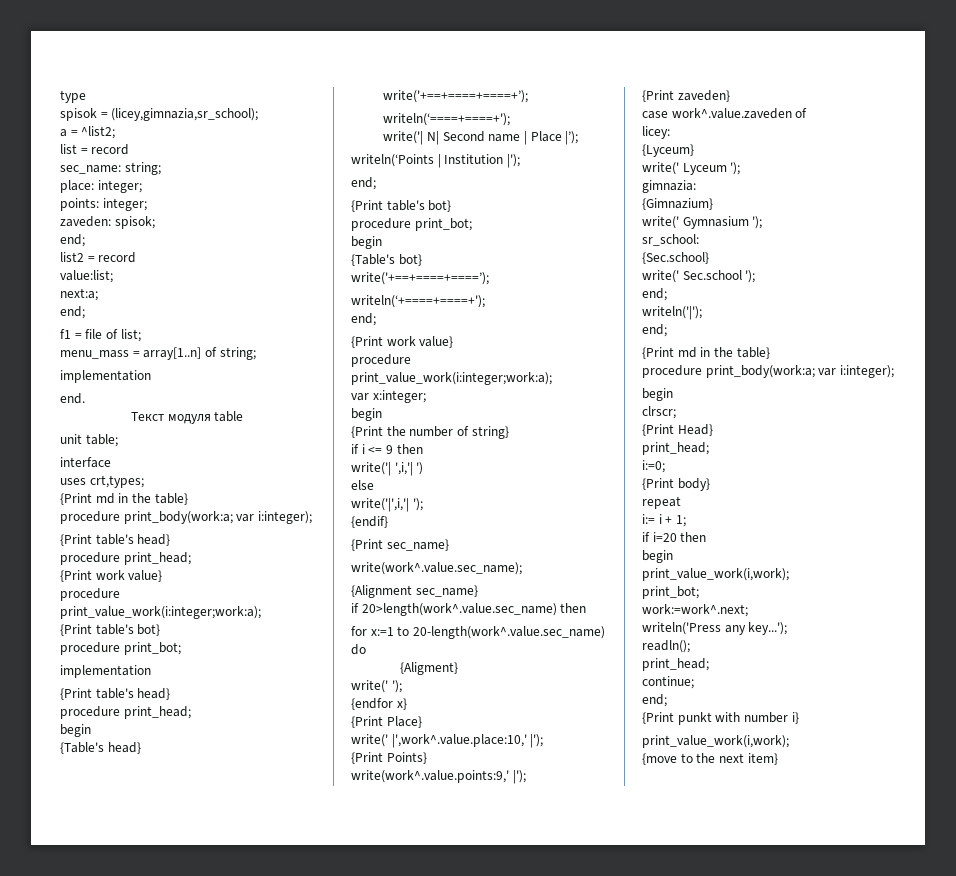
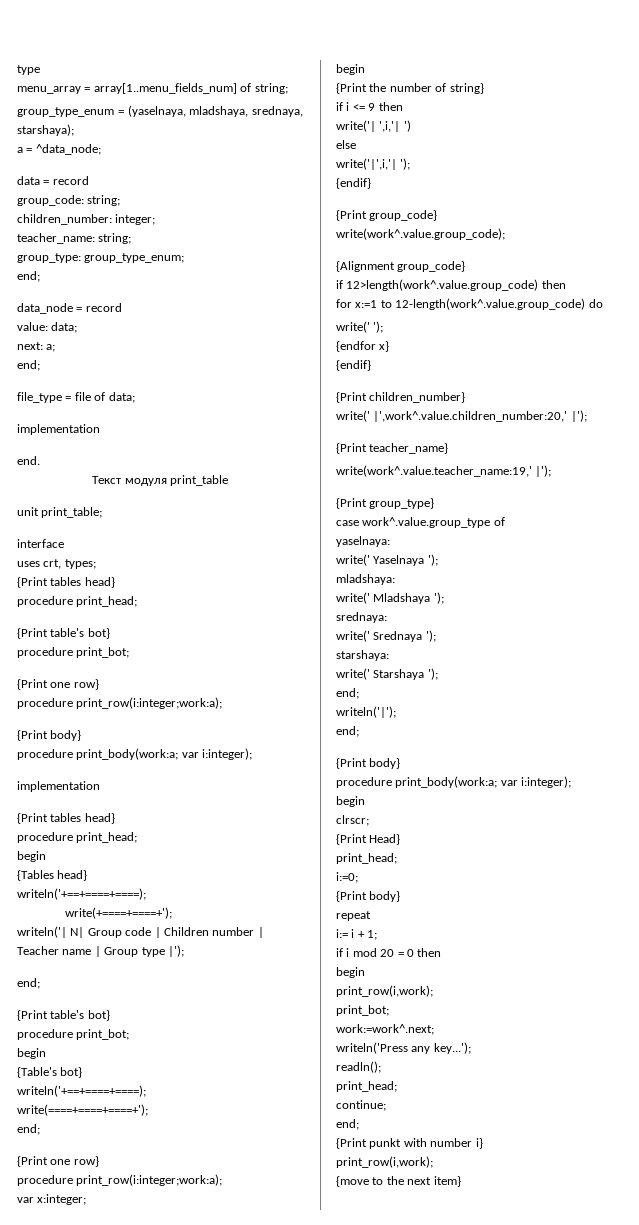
[60,108,259,121] spisok = (licey,gimnazia,sr_school); -> [17,83,288,94] [17,105,303,117] [17,124,74,136] menu_array = array[1..menu_fields_num] of string; // group_type_enum = (yaselnaya, mladshaya, srednaya, starshaya);
[81,126,116,139] [60,144,130,155] [60,162,161,175] [60,180,142,193] [60,198,147,211] [60,216,155,229] [60,234,85,247] [60,252,137,263] [60,270,113,283] [60,288,98,301] [60,306,85,319] [60,329,71,339] ^list2; // list = record // sec_name: string; // place: integer; // points: integer; // zaveden: spisok; // end; // list2 = record // value:list; // next:a; // end; // f1 -> [35,144,101,155] [17,176,89,185] [17,195,121,206] [17,214,156,225] [17,233,132,244] [17,253,185,263] [17,271,40,282] [17,303,122,314] [17,322,78,333] [17,342,56,352] [17,360,40,371] [17,392,62,403] ^data_node; // data = record // group_code: string; // children_number: integer; // teacher_name: string; // group_type: group_type_enum; // end; // data_node = record // value: data; // next: a; // end; // file_type
[120,329,141,342] [60,347,256,360] list; // menu_mass = array[1..n] of string; -> [108,392,135,403] data;
[214,411,244,422] table -> [169,475,228,486] print_table
[85,434,118,447] table; -> [41,507,103,518] print_table;
[89,475,144,488] [60,493,188,505] [60,511,312,524] [60,534,171,546] [60,552,191,565] [60,570,163,582] [60,588,120,601] [60,606,261,619] [60,624,161,636] [60,642,181,655] crt,types; // {Print md in the table} // procedure print_body(work:a; var i:integer); // {Print table's head} // procedure print_head; // {Print work value} // procedure print_value_work(i:integer;work:a); // {Print table's bot} // procedure print_bot; -> [43,559,96,569] [17,577,115,588] [17,596,138,607] [17,628,110,639] [17,647,130,658] [17,679,99,690] [17,697,223,709] [17,730,82,741] [17,748,253,760] crt, types; // {Print tables head} // procedure print_head; // {Print table's bot} // procedure print_bot; // {Print one row} // procedure print_row(i:integer;work:a); // {Print body} // procedure print_body(work:a; var i:integer);
[95,688,134,699] table's -> [50,813,82,822] tables
[60,742,141,754] [383,90,529,103] [383,113,511,126] [383,131,579,145] [351,154,504,168] {Table's head} // write('+==+====+====+’); // writeln(‘====+====+'); // write('| N| Second name | Place |’); // writeln(‘Points | Institution -> [17,870,88,881] [17,888,146,900] [65,907,173,919] [17,926,264,938] [17,946,165,957] {Tables head} // writeln('+==+====+====); // write(+====+====+'); // writeln('| N| Group code | Children number | Teacher name | Group type
[351,272,489,285] [351,295,485,308] [351,313,376,326] [351,336,454,348] [351,354,411,367] [351,372,552,385] write('+==+====+====’); // writeln(‘+====+====+'); // end; // {Print work value} // procedure print_value_work(i:integer;work:a); -> [17,1085,146,1097] [17,1104,148,1116] [17,1124,40,1135] [17,1156,99,1167] [17,1174,223,1186] writeln('+==+====+====); // write(====+====+====+'); // end; // {Print one row} // procedure print_row(i:integer;work:a);
[386,539,449,551] [351,562,522,575] sec_name} // write(work^.value.sec_name); -> [369,210,438,221] [336,228,505,240] group_code} // write(work^.value.group_code);
[415,585,478,597] [351,603,557,616] sec_name} // if 20>length(work^.value.sec_name) -> [397,261,466,272] [336,279,539,291] group_code} // if 12>length(work^.value.group_code)
[413,626,605,639] 20-length(work^.value.sec_name) -> [395,298,586,310] 12-length(work^.value.group_code)
[399,662,458,675] // {Aligment} -> (603, 303) none
[351,716,422,728] [351,734,544,748] [351,752,427,764] [351,770,526,784] [642,90,730,102] // {Print Place} // write(' |',work^.value.place:10,' |'); // {Print Points} // write(work^.value.points:9,' |'); // {Print zaveden} -> [336,360,371,371] [336,392,466,403] [336,410,587,422] [336,443,449,454] [336,465,552,477] [336,498,435,509] // {endif} // {Print children_number} // write(' |',work^.value.children_number:20,' |'); // {Print teacher_name} // write(work^.value.teacher_name:19,' |'); // {Print group_type}
[671,108,792,119] work^.value.zaveden -> [362,517,491,528] work^.value.group_type
[642,126,670,139] [642,144,694,157] [642,162,741,175] [642,180,696,193] [642,198,713,210] [642,216,763,229] [642,234,699,246] [642,252,709,264] [642,270,742,283] licey: // {Lyceum} // write(' Lyceum '); // gimnazia: // {Gimnazium} // write(' Gymnasium '); // sr_school: // {Sec.school} // write(' Sec.school -> [336,536,390,547] [336,554,438,566] [336,574,395,585] [336,592,444,604] [336,612,387,623] [336,630,436,642] [336,650,389,661] [336,668,425,680] yaselnaya: // write(' Yaselnaya '); // mladshaya: // write(' Mladshaya '); // srednaya: // write(' Srednaya '); // starshaya: // write(' Starshaya
[677,347,770,359] md in the table} -> [369,758,401,769] body}
[652,532,677,542] i=20 -> [346,948,414,957] i mod 20 = 0
[642,568,789,581] print_value_work(i,work); -> [336,985,433,997] print_row(i,work);
[642,735,789,748] print_value_work(i,work); -> [336,1156,433,1168] print_row(i,work);

